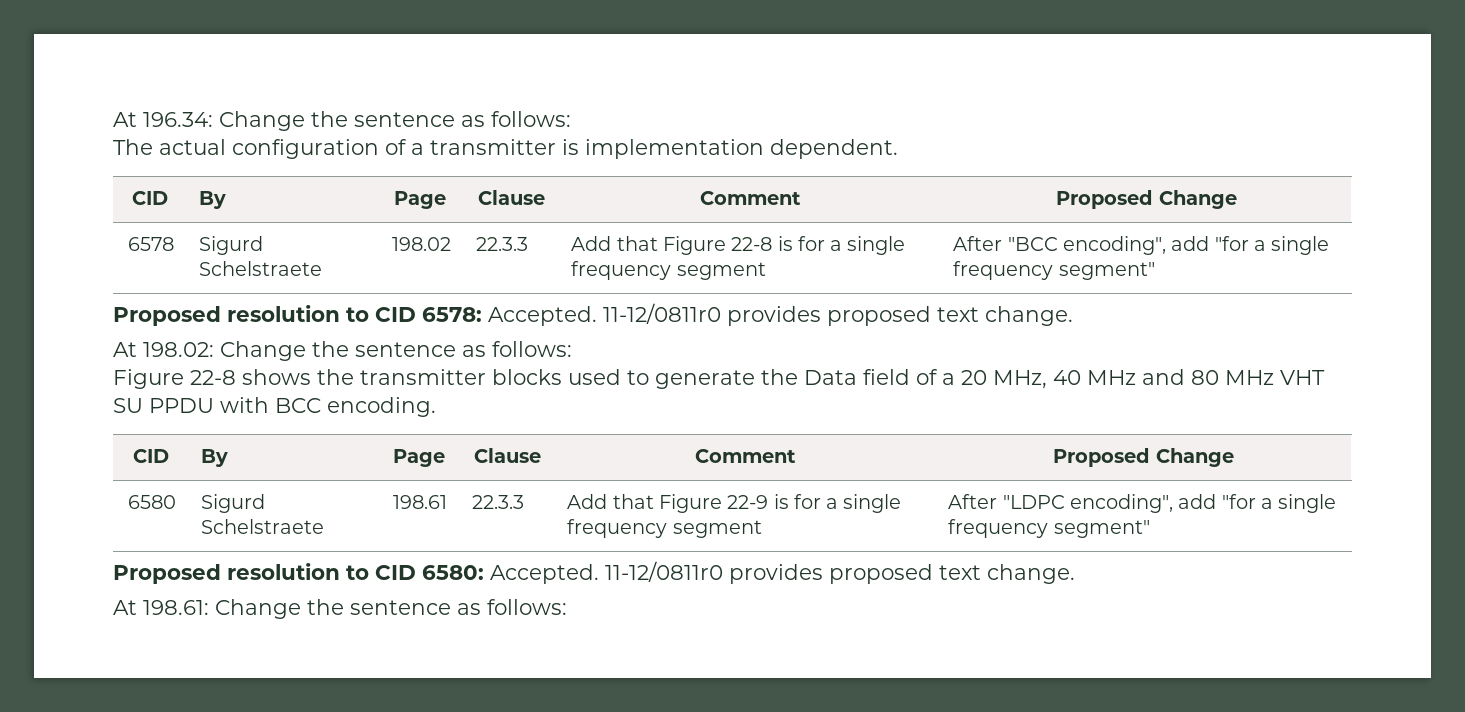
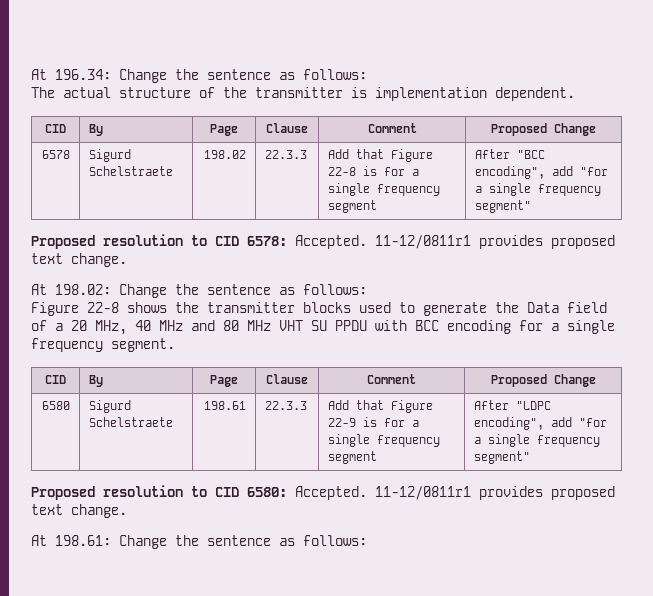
[232,139,424,159] configuration of a -> [119,87,247,98] structure of the
[603,303,721,324] 11-12/0811r0 -> [375,235,471,249] 11-12/0811r1
[327,397,436,417] encoding. -> [447,320,615,334] [31,338,175,352] encoding for a single frequency segment.
[605,561,723,582] 11-12/0811r0 -> [375,486,471,500] 11-12/0811r1

